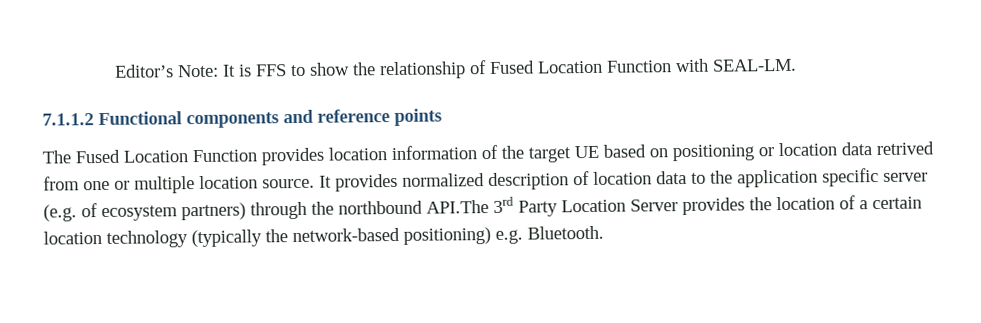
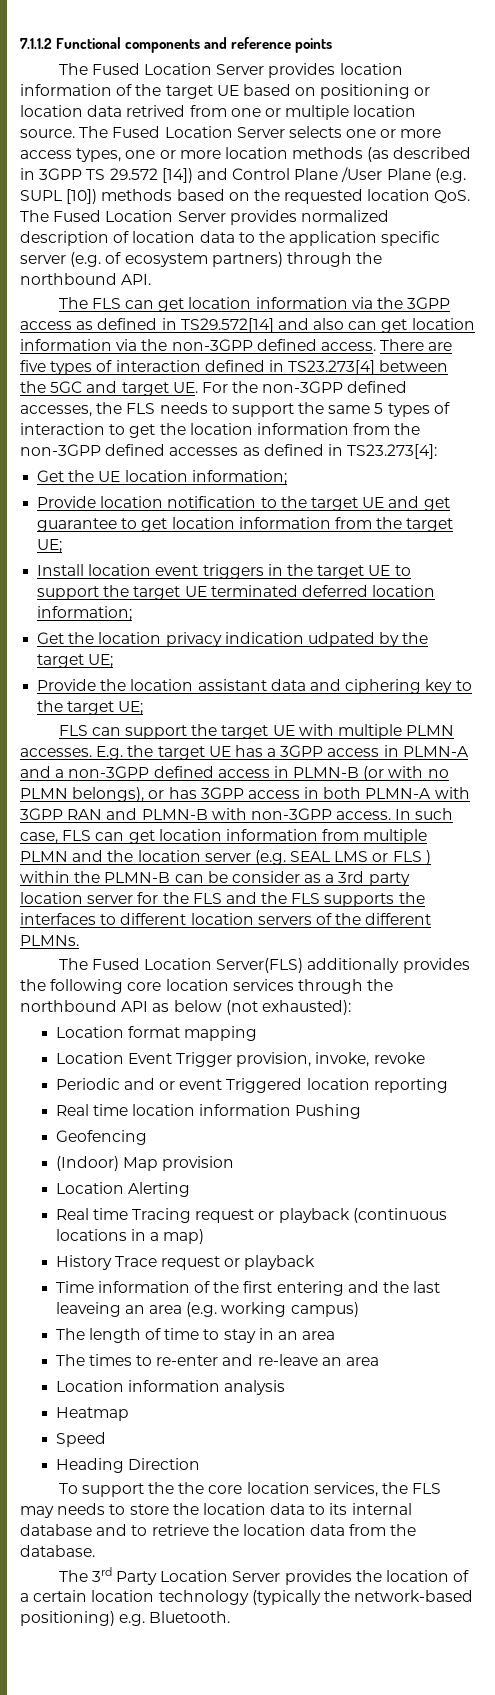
[113,58,797,80] Editor’s Note: It is FFS to show the relationship of Fused Location Function with SEAL-LM. // -> (20, 43) none
[192,149,257,163] Function -> [216,64,265,75] Server
[319,175,332,188] It -> [79,126,442,138] [20,147,472,162] [20,167,466,183] [20,189,471,204] [20,210,226,222] The Fused Location Server selects one or more access types, one or more location methods (as described in 3GPP TS 29.572 [14]) and Control Plane /User Plane (e.g. SUPL [10]) methods based on the requested location QoS. The Fused Location Server
[426,200,489,214] API.The -> [121,274,152,285] [58,297,451,312] [20,318,475,333] [20,339,453,351] [20,360,449,375] [20,381,408,396] [20,402,450,417] [20,423,421,438] [20,444,438,459] [37,470,287,485] [37,496,450,511] [37,517,454,532] [37,539,63,553] [37,564,411,579] [37,585,436,600] [37,606,133,621] [37,632,429,647] [37,654,114,668] [37,679,472,694] [37,700,144,715] [58,724,455,739] [20,745,469,760] [20,766,449,781] [20,787,470,802] [20,808,454,820] [20,829,428,844] [20,850,431,865] [20,871,410,886] [20,892,425,907] [20,913,432,925] [20,935,79,946] [58,958,470,973] [20,979,394,994] [20,1000,351,1015] [55,1026,257,1041] [55,1052,425,1067] [55,1078,448,1093] [55,1104,362,1119] [55,1130,147,1145] [55,1156,234,1171] [55,1182,190,1197] [55,1208,447,1223] [55,1229,205,1244] [55,1255,316,1270] [55,1281,441,1296] [55,1302,359,1317] [55,1328,336,1343] [55,1354,379,1366] [55,1380,285,1395] [55,1407,129,1421] [55,1432,106,1447] [55,1458,200,1473] [58,1482,442,1497] [20,1503,412,1518] [20,1524,417,1536] [20,1545,95,1557] [58,1570,88,1582] API. // The FLS can get location information via the 3GPP access as defined in TS29.572[14] and also can get location information via the non-3GPP defined access. There are five types of interaction defined in TS23.273[4] between the 5GC and target UE. For the non-3GPP defined accesses, the FLS needs to support the same 5 types of interaction to get the location information from the non-3GPP defined accesses as defined in TS23.273[4]: // Get the UE location information; // Provide location notification to the target UE and get guarantee to get location information from the target UE; // Install location event triggers in the target UE to support the target UE terminated deferred location information; // Get the location privacy indication udpated by the target UE; // Provide the location assistant data and ciphering key to the target UE; // FLS can support the target UE with multiple PLMN accesses. E.g. the target UE has a 3GPP access in PLMN-A and a non-3GPP defined access in PLMN-B (or with no PLMN belongs), or has 3GPP access in both PLMN-A with 3GPP RAN and PLMN-B with non-3GPP access. In such case, FLS can get location information from multiple PLMN and the location server (e.g. SEAL LMS or FLS ) within the PLMN-B can be consider as a 3rd party location server for the FLS and the FLS supports the interfaces to different location servers of the different PLMNs. // The Fused Location Server(FLS) additionally provides the following core location services through the northbound API as below (not exhausted): // Location format mapping // Location Event Trigger provision, invoke, revoke // Periodic and or event Triggered location reporting // Real time location information Pushing // Geofencing // (Indoor) Map provision // Location Alerting // Real time Tracing request or playback (continuous locations in a map) // History Trace request or playback // Time information of the first entering and the last leaveing an area (e.g. working campus) // The length of time to stay in an area // The times to re-enter and re-leave an area // Location information analysis // Heatmap // Speed // Heading Direction // To support the the core location services, the FLS may needs to store the location data to its internal database and to retrieve the location data from the database. // The

